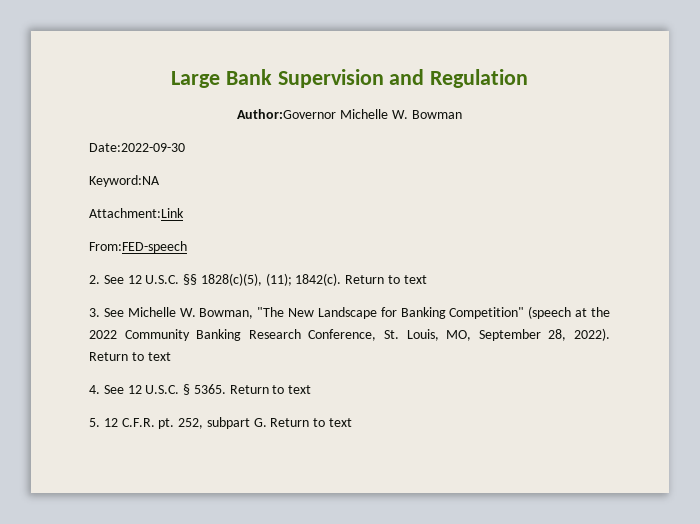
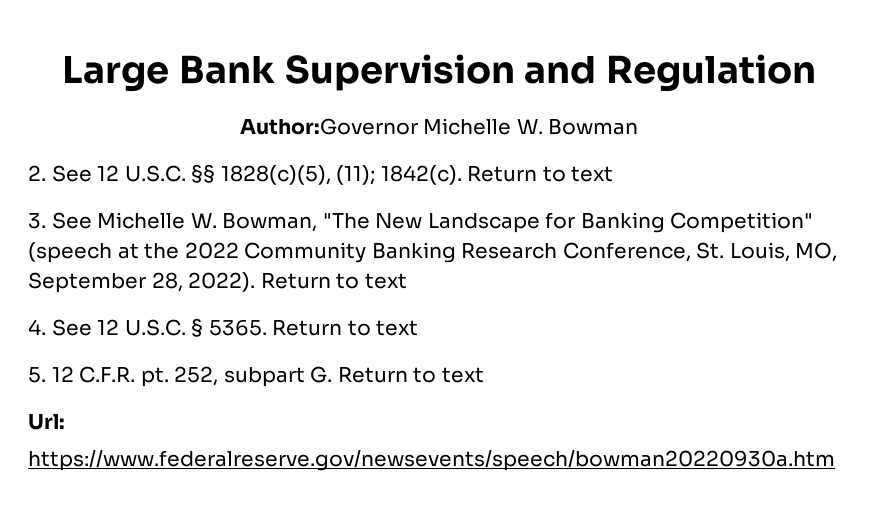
[89,143,185,152] [89,175,160,187] [89,208,184,218] [89,241,187,253] // Date:2022-09-30 // Keyword:NA // Attachment:Link // From:FED-speech -> (639, 126) none
(353, 422) none -> [28,414,65,430] [28,450,835,471] // Url: // https://www.federalreserve.gov/newsevents/speech/bowman20220930a.htm

